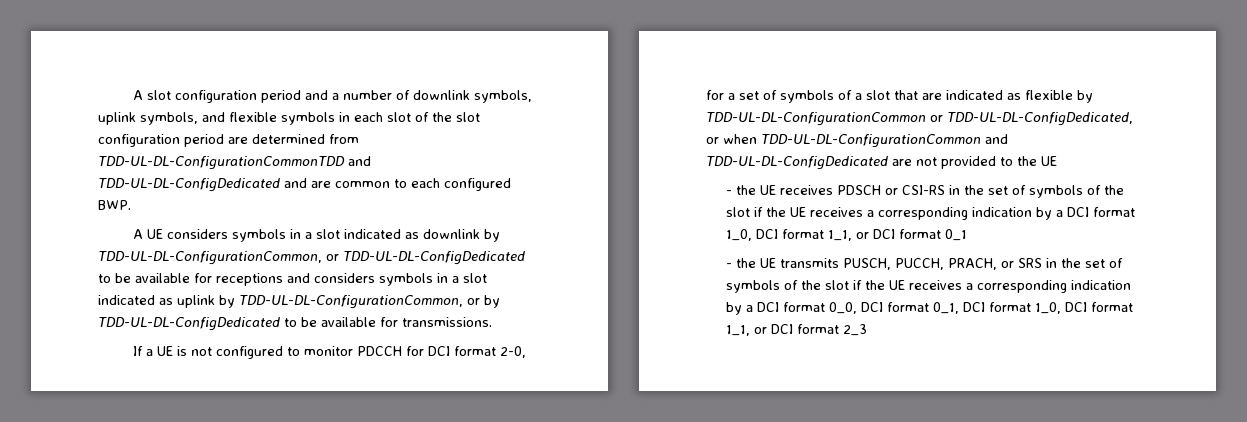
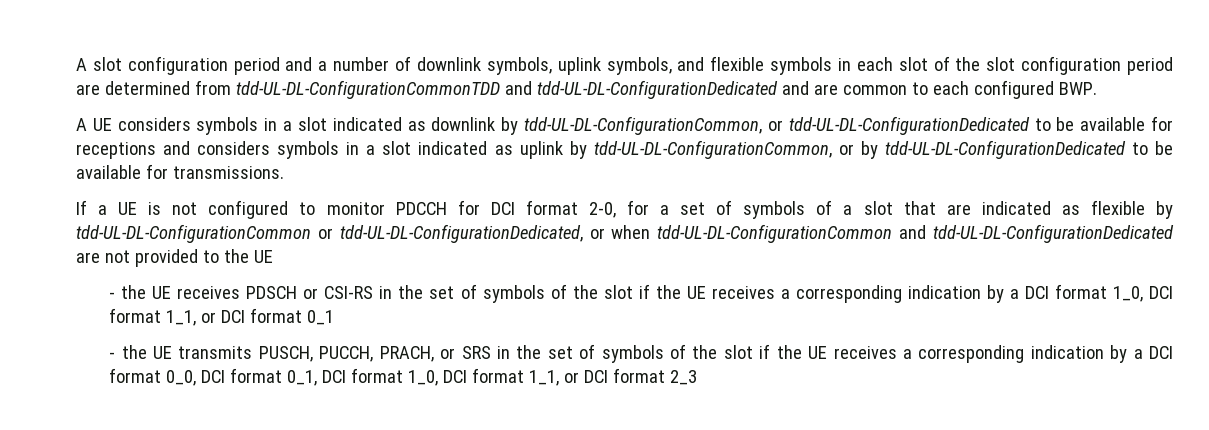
[98,156,371,170] [98,178,280,192] TDD-UL-DL-ConfigurationCommonTDD and TDD-UL-DL-ConfigDedicated -> [235,80,778,99] tdd-UL-DL-ConfigurationCommonTDD and tdd-UL-DL-ConfigurationDedicated
[98,251,525,265] TDD-UL-DL-ConfigurationCommon, or TDD-UL-DL-ConfigDedicated -> [524,116,1030,135] tdd-UL-DL-ConfigurationCommon, or tdd-UL-DL-ConfigurationDedicated
[239,295,463,309] TDD-UL-DL-ConfigurationCommon, -> [593,140,832,159] tdd-UL-DL-ConfigurationCommon,
[98,317,280,331] TDD-UL-DL-ConfigDedicated -> [884,140,1126,159] tdd-UL-DL-ConfigurationDedicated
[706,112,1133,126] [706,134,1008,148] [706,156,888,170] TDD-UL-DL-ConfigurationCommon or TDD-UL-DL-ConfigDedicated, or when TDD-UL-DL-ConfigurationCommon and TDD-UL-DL-ConfigDedicated -> [76,224,1175,243] tdd-UL-DL-ConfigurationCommon or tdd-UL-DL-ConfigurationDedicated, or when tdd-UL-DL-ConfigurationCommon and tdd-UL-DL-ConfigurationDedicated

